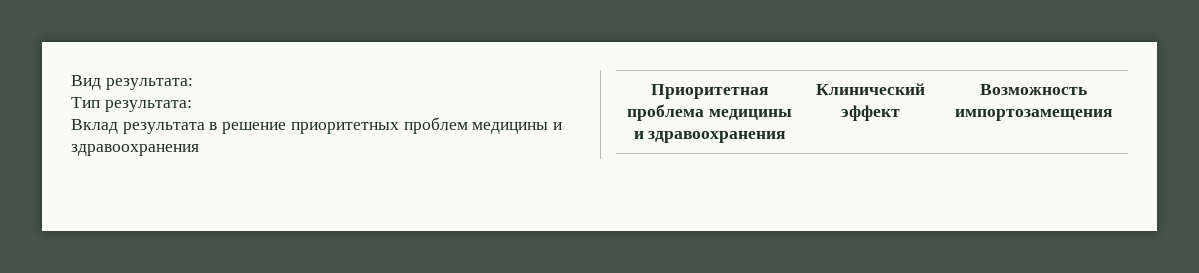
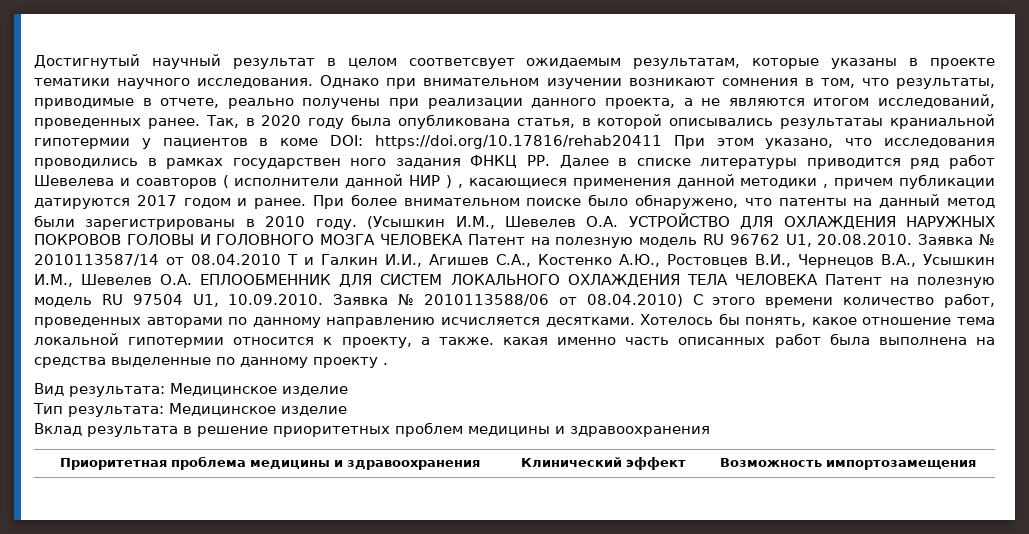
(71, 82) none -> [34,54,995,69] [34,75,996,89] [34,94,996,109] [34,114,995,129] [34,135,996,149] [34,154,995,169] [34,174,996,189] [34,194,995,209] [34,213,995,230] [34,234,995,248] [34,254,995,268] [34,274,996,288] [34,293,996,308] [34,313,996,328] [34,333,995,348] [34,357,388,368] Достигнутый научный результат в целом соответсвует ожидаемым результатам, которые указаны в проекте тематики научного исследования. Однако при внимательном изучении возникают сомнения в том, что результаты, приводимые в отчете, реально получены при реализации данного проекта, а не являются итогом исследований, проведенных ранее. Так, в 2020 году была опубликована статья, в которой описывались результатаы краниальной гипотермии у пациентов в коме DOI: https://doi.org/10.17816/rehab20411 При этом указано, что исследования проводились в рамках государствен ного задания ФНКЦ РР. Далее в списке литературы приводится ряд работ Шевелева и соавторов ( исполнители данной НИР ) , касающиеся применения данной методики , причем публикации датируются 2017 годом и ранее. При более внимательном поиске было обнаружено, что патенты на данный метод были зарегистрированы в 2010 году. (Усышкин И.М., Шевелев О.А. УСТРОЙСТВО ДЛЯ ОХЛАЖДЕНИЯ НАРУЖНЫХ ПОКРОВОВ ГОЛОВЫ И ГОЛОВНОГО МОЗГА ЧЕЛОВЕКА Патент на полезную модель RU 96762 U1, 20.08.2010. Заявка № 2010113587/14 от 08.04.2010 Т и Галкин И.И., Агишев С.А., Костенко А.Ю., Ростовцев В.И., Чернецов В.А., Усышкин И.М., Шевелев О.А. ЕПЛООБМЕННИК ДЛЯ СИСТЕМ ЛОКАЛЬНОГО ОХЛАЖДЕНИЯ ТЕЛА ЧЕЛОВЕКА Патент на полезную модель RU 97504 U1, 10.09.2010. Заявка № 2010113588/06 от 08.04.2010) С этого времени количество работ, проведенных авторами по данному направлению исчисляется десятками. Хотелось бы понять, какое отношение тема локальной гипотермии относится к проекту, а также. какая именно часть описанных работ была выполнена на средства выделенные по данному проекту . //
(193, 84) none -> [170,383,348,396] Медицинское изделие
(192, 106) none -> [169,403,347,416] Медицинское изделие

